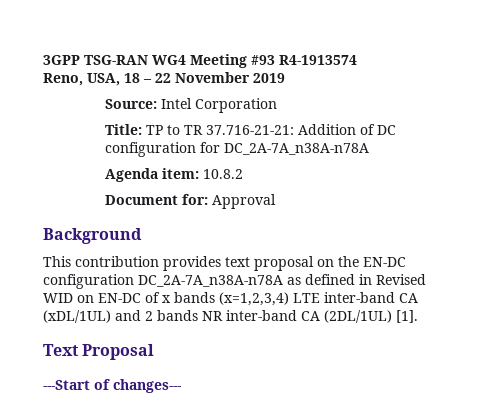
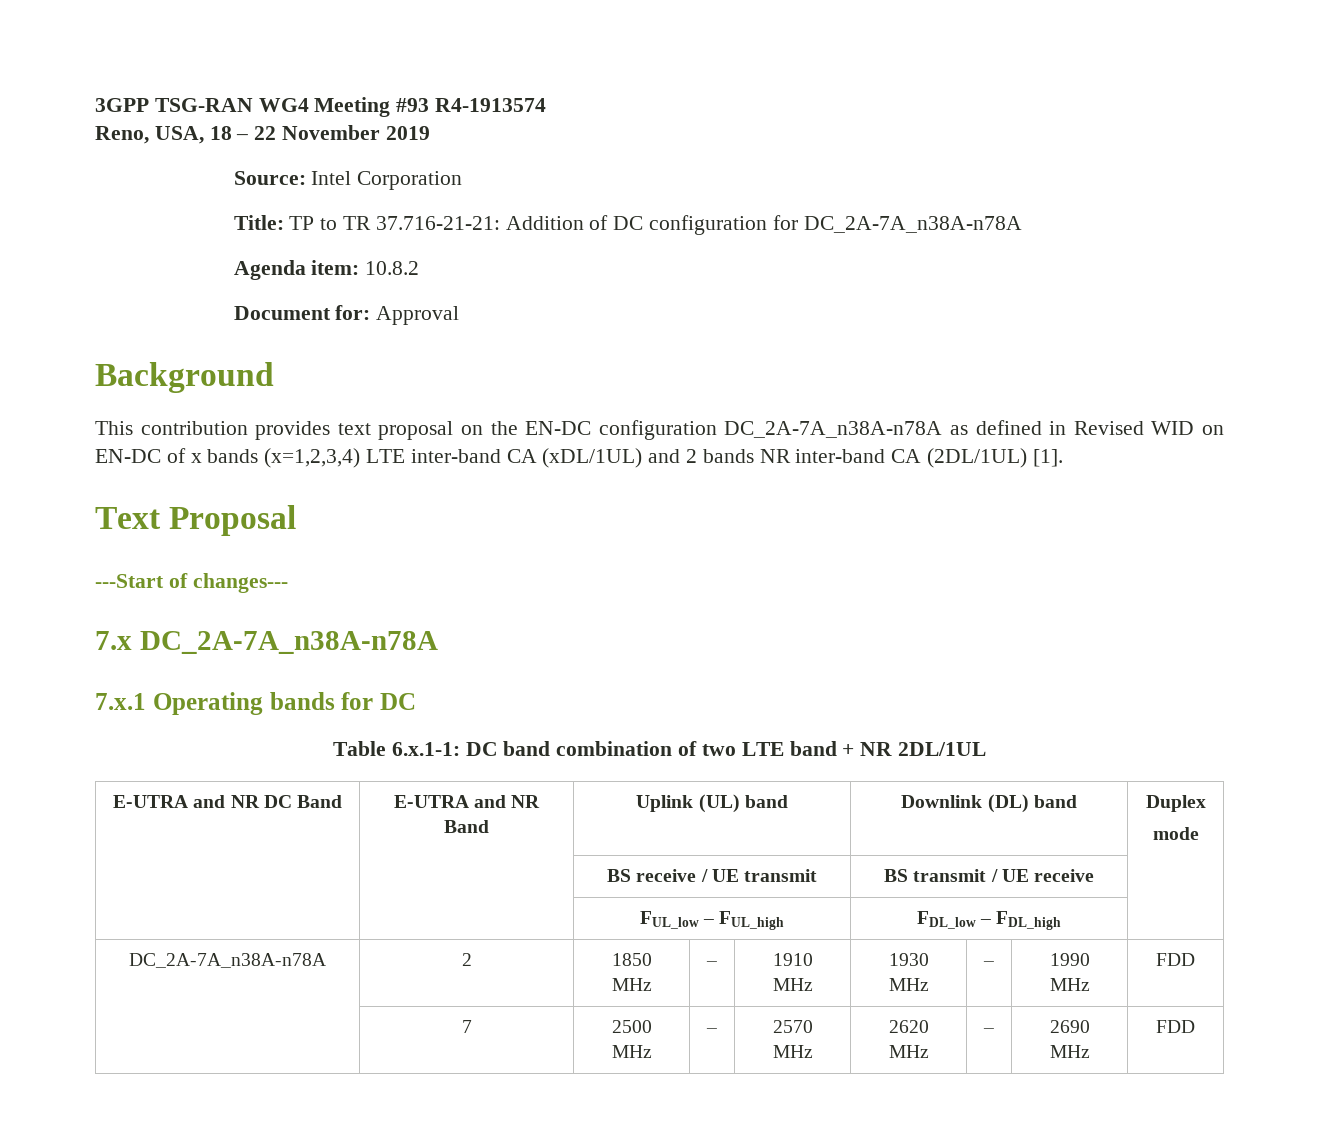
(181, 386) none -> [95,631,438,654] [95,692,416,715] [333,741,986,756] [112,795,343,808] [393,795,541,808] [444,820,489,833] [636,794,788,813] [901,794,1077,813] [1145,795,1206,812] [1152,827,1199,840] [606,869,818,882] [883,869,1095,882] [639,911,785,930] [916,911,1062,930] [129,953,326,968] [461,953,472,966] [611,953,652,966] [611,978,652,991] [706,961,717,966] [772,953,813,966] [772,978,813,991] [888,953,929,966] [888,978,929,991] [983,961,994,966] [1049,953,1090,966] [1049,978,1090,991] [1156,953,1195,966] [461,1020,472,1033] [611,1020,652,1033] [611,1045,652,1058] [706,1028,717,1033] [772,1020,813,1033] [772,1045,813,1058] [888,1020,929,1033] [888,1045,929,1058] [983,1028,994,1033] [1049,1020,1090,1033] [1049,1045,1090,1058] [1156,1020,1195,1033] // 7.x DC_2A-7A_n38A-n78A // 7.x.1 Operating bands for DC // Table 6.x.1-1: DC band combination of two LTE band + NR 2DL/1UL // E-UTRA and NR DC Band | E-UTRA and NR Band | Uplink (UL) band | Downlink (DL) band | Duplex // mode // | | BS receive / UE transmit | BS transmit / UE receive | // | | FUL_low – FUL_high | FDL_low – FDL_high | // DC_2A-7A_n38A-n78A | 2 | 1850 MHz | – | 1910 MHz | 1930 MHz | – | 1990 MHz | FDD // | 7 | 2500 MHz | – | 2570 MHz | 2620 MHz | – | 2690 MHz | FDD

